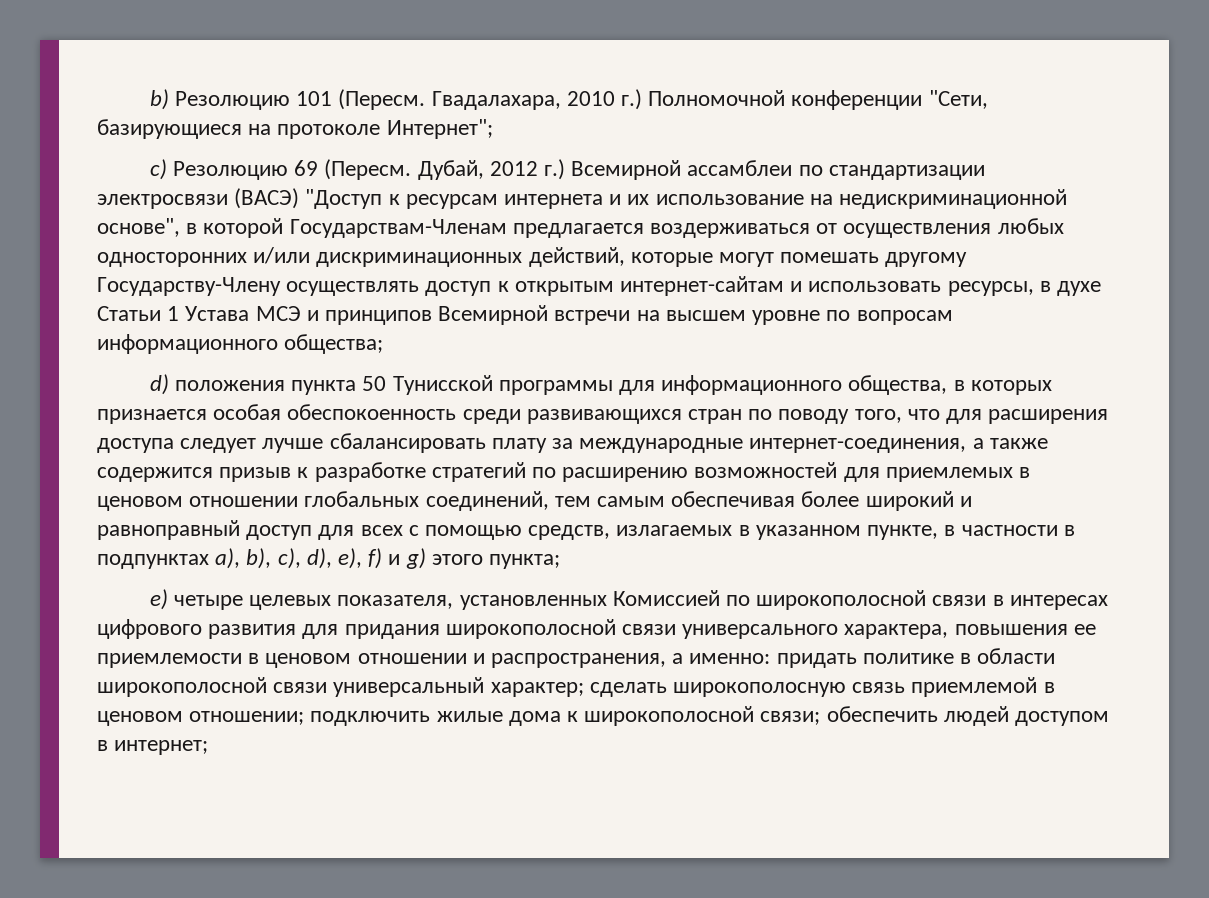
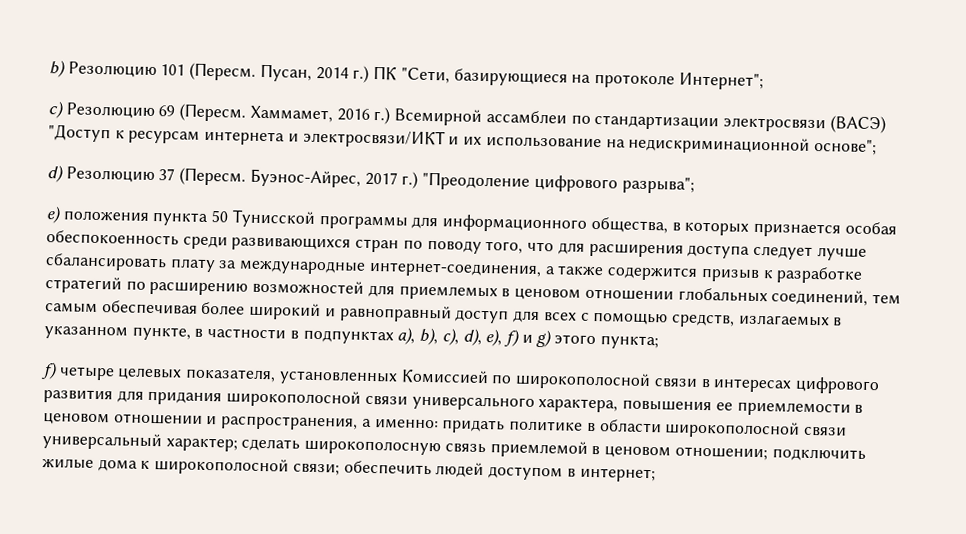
[431,89,923,110] Гвадалахара, 2010 г.) Полномочной конференции -> [259,63,398,83] Пусан, 2014 г.) ПК
[417,160,538,180] Дубай, 2012 -> [249,105,370,123] Хаммамет, 2016
(622, 199) none -> [302,128,460,149] электросвязи/ИКТ и
[97,218,1064,238] [97,247,968,267] [97,276,1102,296] [97,305,953,325] [97,334,384,354] [149,374,169,395] основе", в которой Государствам-Членам предлагается воздерживаться от осуществления любых односторонних и/или дискриминационных действий, которые могут помешать другому Государству-Члену осуществлять доступ к открытым интернет-сайтам и использовать ресурсы, в духе Статьи 1 Устава МСЭ и принципов Всемирной встречи на высшем уровне по вопросам информационного общества; // d) -> [813,138,877,156] [47,165,695,194] [46,206,62,224] основе"; // d) Резолюцию 37 (Пересм. Буэнос-Айрес, 2017 г.) "Преодоление цифрового разрыва"; // e)
[149,589,168,610] e) -> [41,362,58,380] f)

